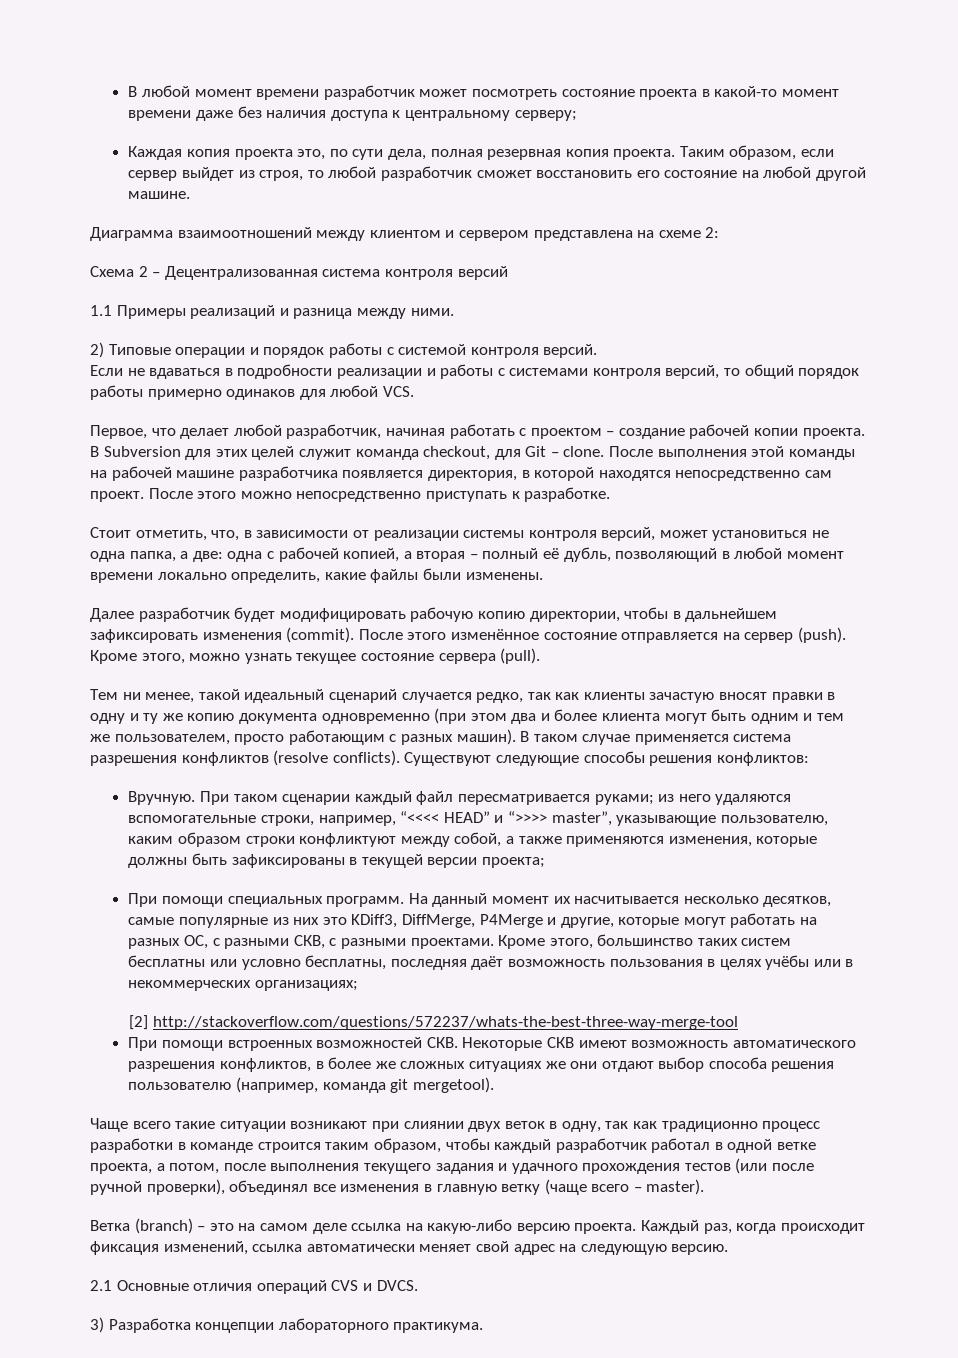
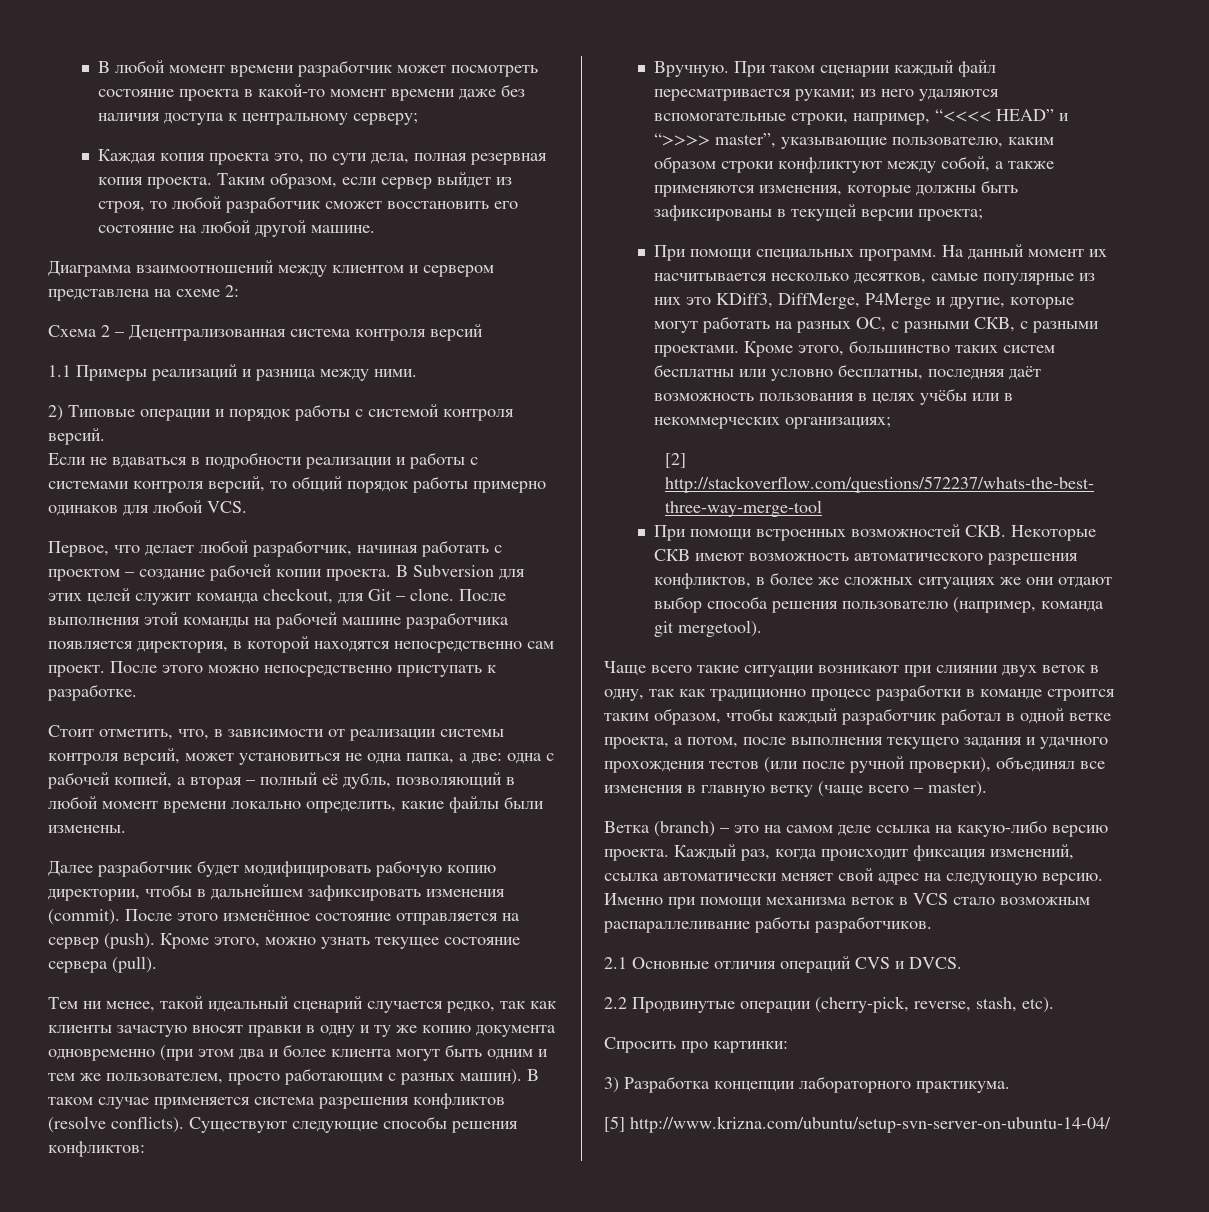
(729, 1249) none -> [604,893,1090,909] [603,916,932,933] Именно при помощи механизма веток в VCS стало возможным распараллеливание работы разработчиков.
(418, 1285) none -> [604,996,1054,1013] [604,1037,788,1053] // 2.2 Продвинутые операции (cherry-pick, reverse, stash, etc). // Спросить про картинки:
(484, 1327) none -> [604,1116,1111,1133] // [5] http://www.krizna.com/ubuntu/setup-svn-server-on-ubuntu-14-04/

